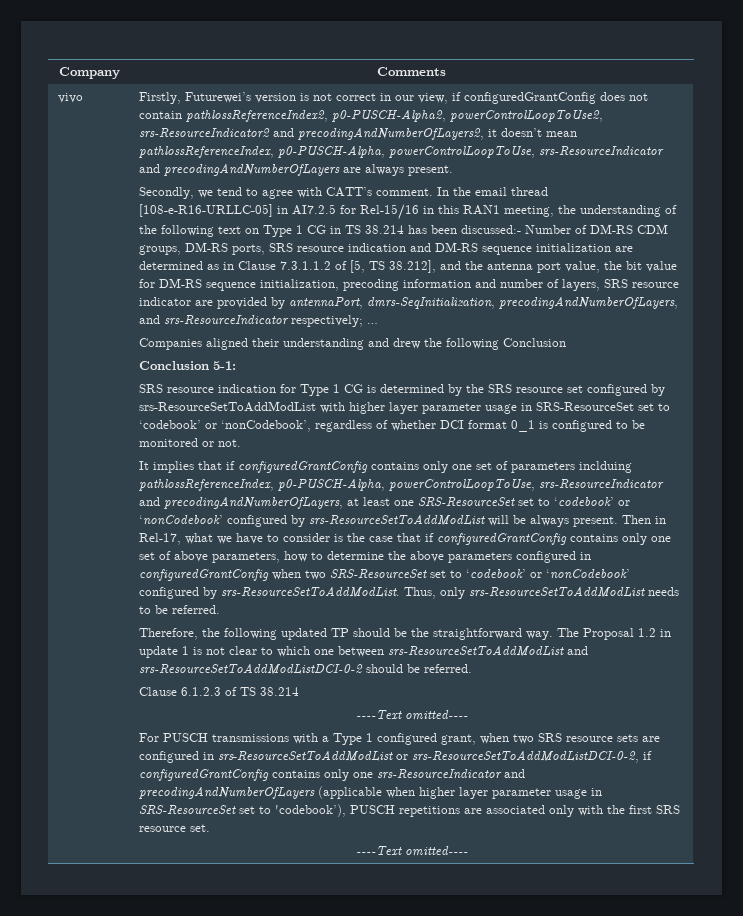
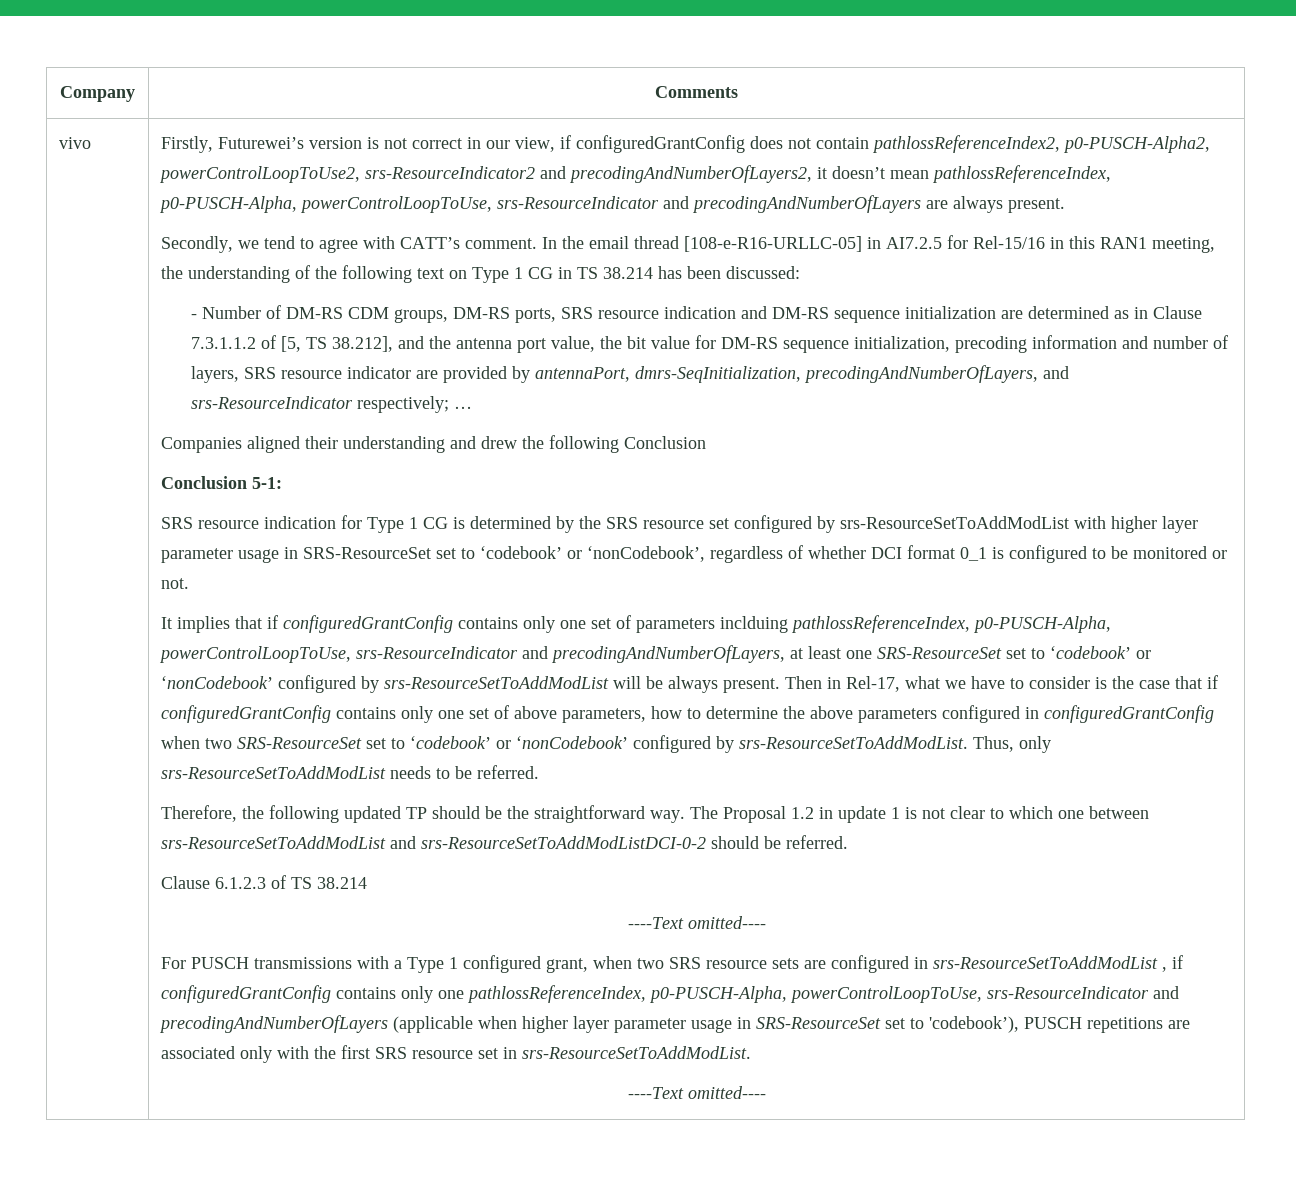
[460,225,521,234] discussed:- -> [726,266,801,279] [191,314,198,319] discussed: // -
[395,750,652,763] [138,769,373,781] or srs-ResourceSetToAddModListDCI-0-2, if configuredGrantConfig contains only one -> [1162,955,1184,972] [161,985,983,1003] , if configuredGrantConfig contains only one pathlossReferenceIndex, p0-PUSCH-Alpha, powerControlLoopToUse,
[189,824,210,832] set. -> [478,1046,752,1059] set in srs-ResourceSetToAddModList.

